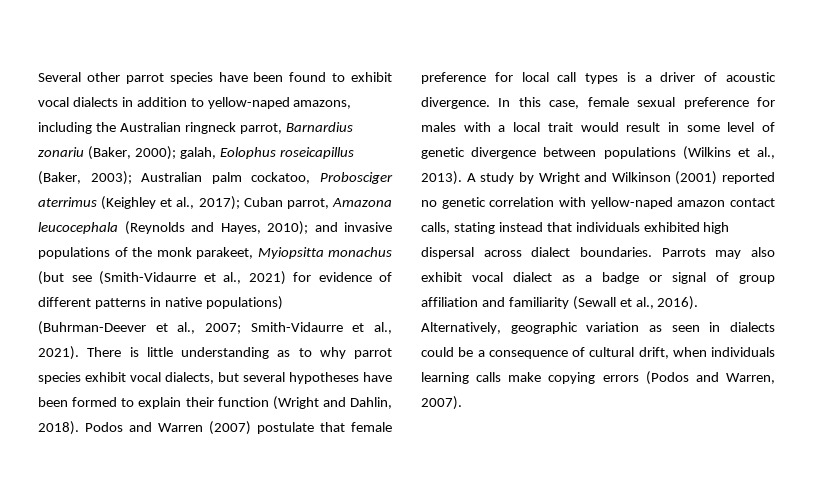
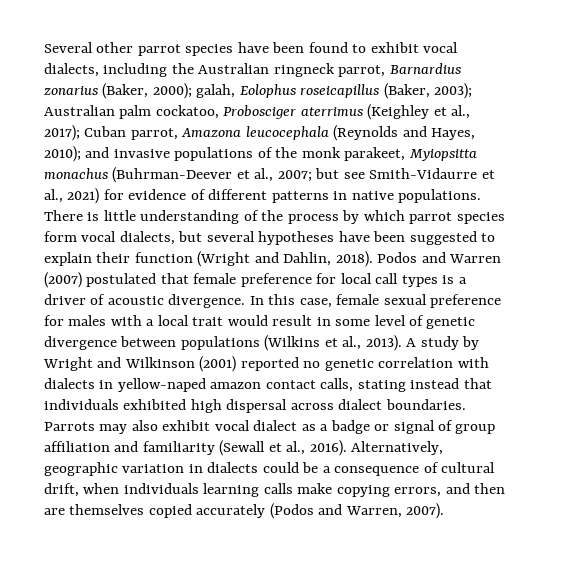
[72,97,352,109] dialects in addition to yellow-naped amazons, -> [44,63,99,77] dialects,
[38,147,84,157] zonariu -> [44,86,98,96] zonarius
[38,271,196,285] (but see (Smith-Vidaurre -> [112,167,478,183] (Buhrman-Deever et al., 2007; but see Smith-Vidaurre
[205,296,283,310] [38,321,392,335] [38,346,392,360] [38,372,126,384] populations) (Buhrman-Deever et al., 2007; Smith-Vidaurre et al., 2021). There is little understanding as to why parrot species exhibit -> [398,189,482,203] [44,210,505,224] [44,231,77,242] populations. There is little understanding of the process by which parrot species form
[72,397,118,407] formed -> [409,231,477,245] suggested
[257,422,314,434] postulate -> [86,273,157,287] postulated
(586, 202) none -> [44,378,114,389] dialects in
[649,325,700,332] as seen -> (185, 468) none
[602,375,639,382] errors -> [394,483,506,497] [44,504,266,518] errors, and then are themselves copied accurately

